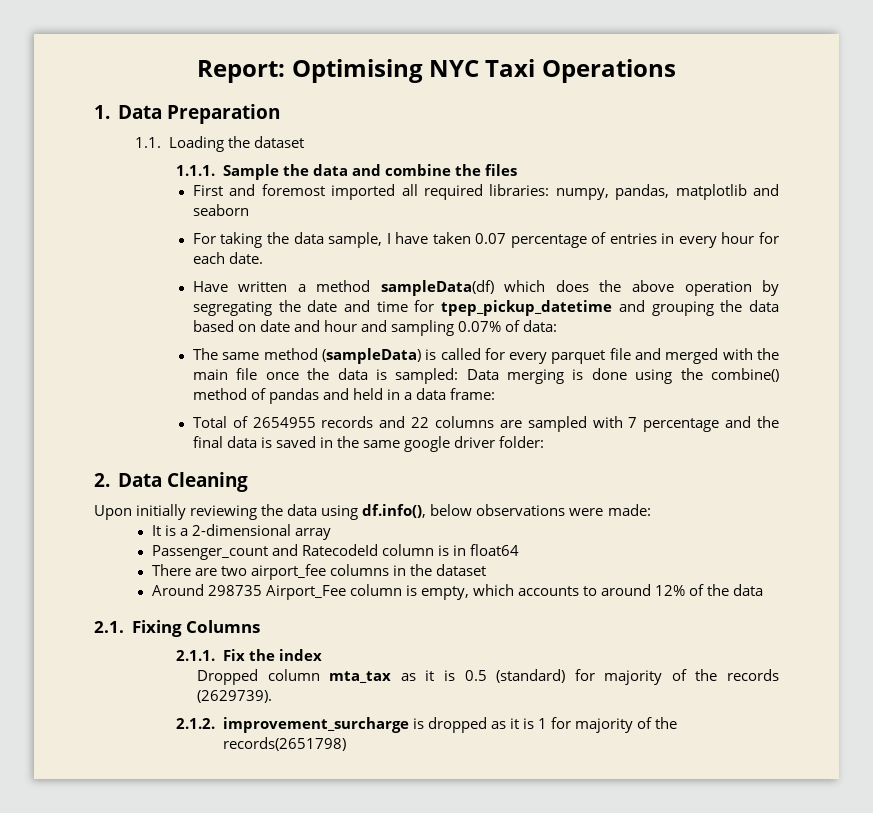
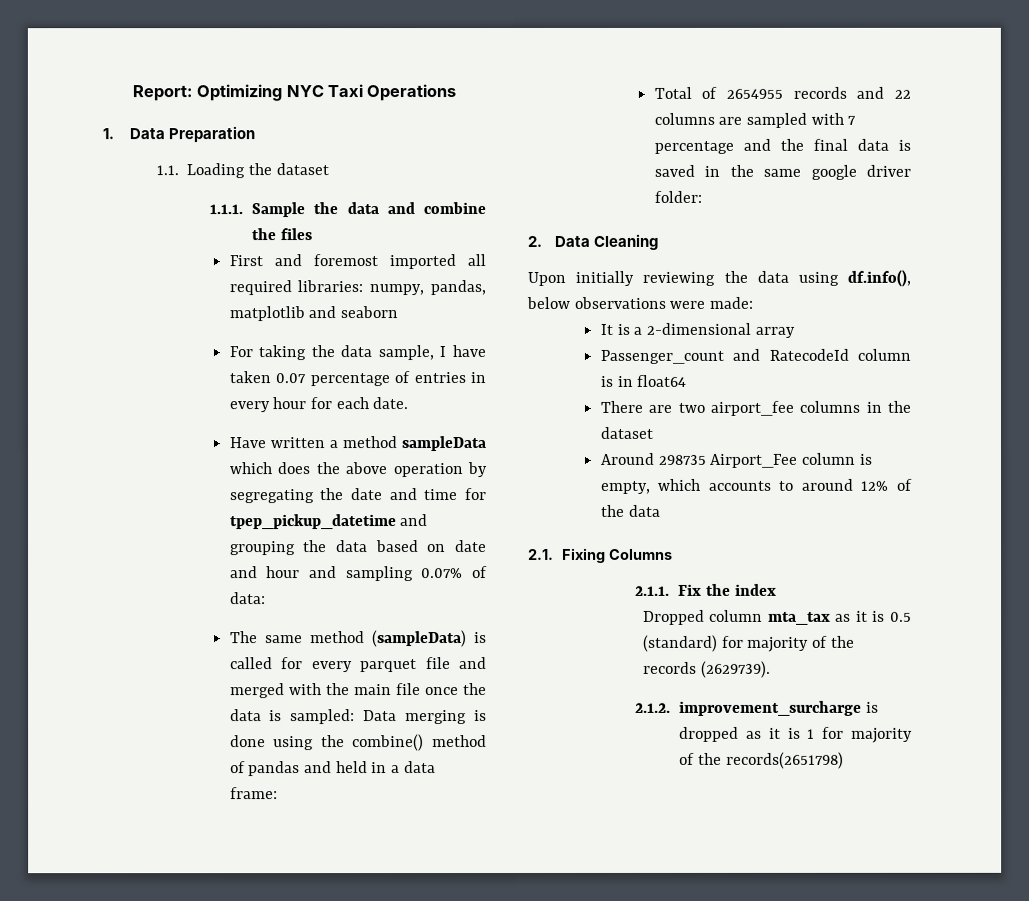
[291,59,423,83] Optimising -> [196,84,283,102] Optimizing
[380,280,494,296] sampleData(df) -> [400,436,487,452] sampleData

